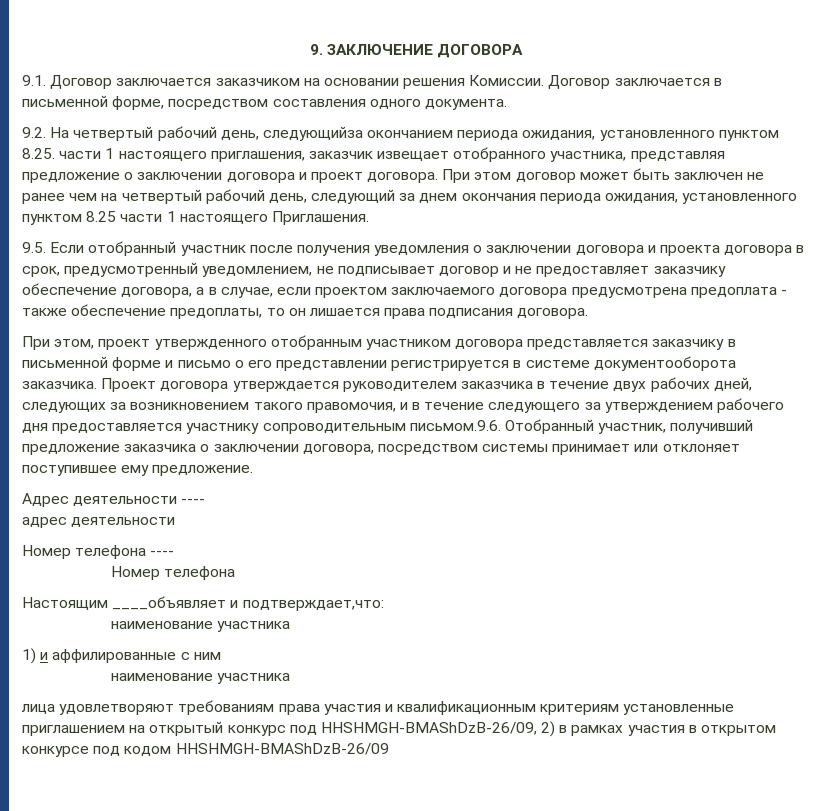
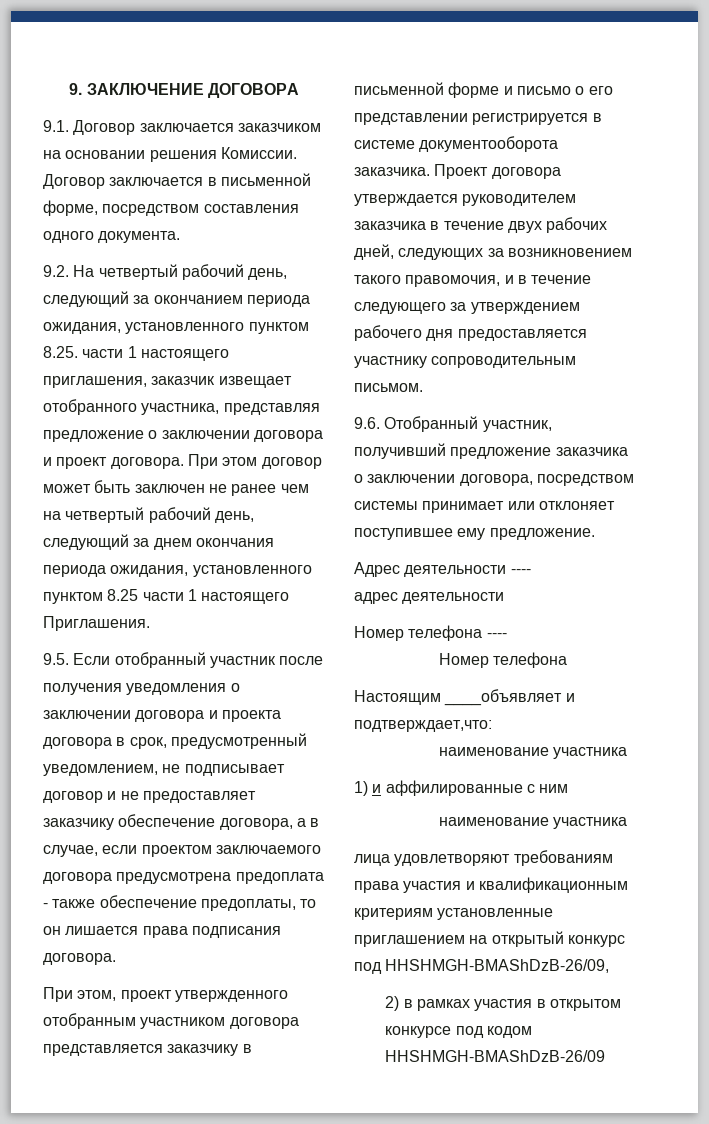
[262,126,363,141] следующийза -> [43,291,150,307] следующий за
[409,420,501,431] письмом.9.6. -> [354,383,423,392] [354,417,380,429] письмом. // 9.6.
(537, 728) none -> (610, 966) //

